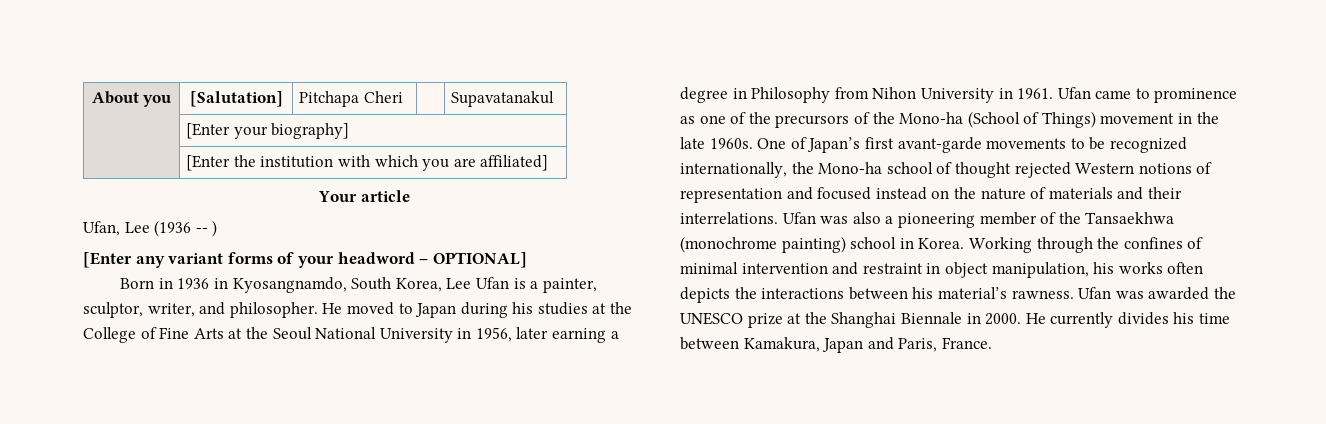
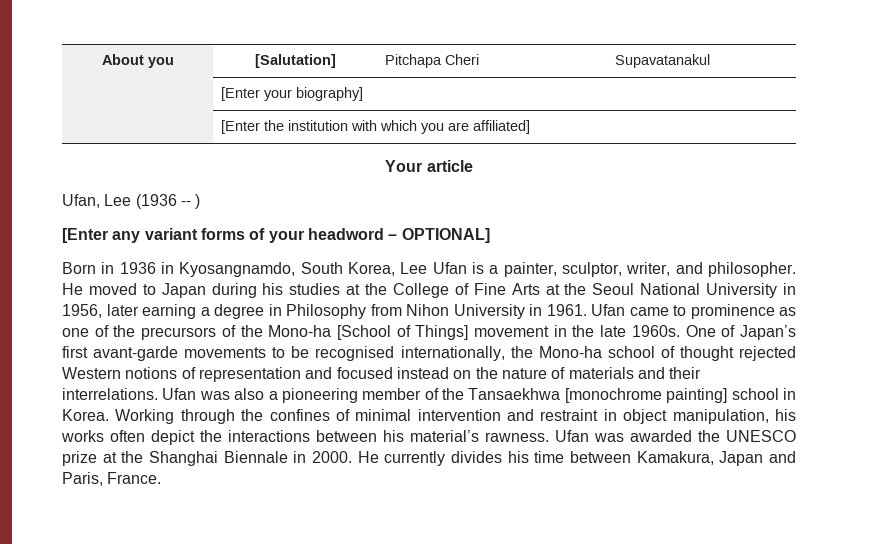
[967,111,1096,128] (School of Things) -> [336,325,469,340] [School of Things]
[1109,137,1187,153] recognized -> [315,346,395,361] recognised
[680,236,846,253] (monochrome painting) -> [564,388,728,403] [monochrome painting]
[680,287,730,303] depicts -> [151,430,195,445] depict

